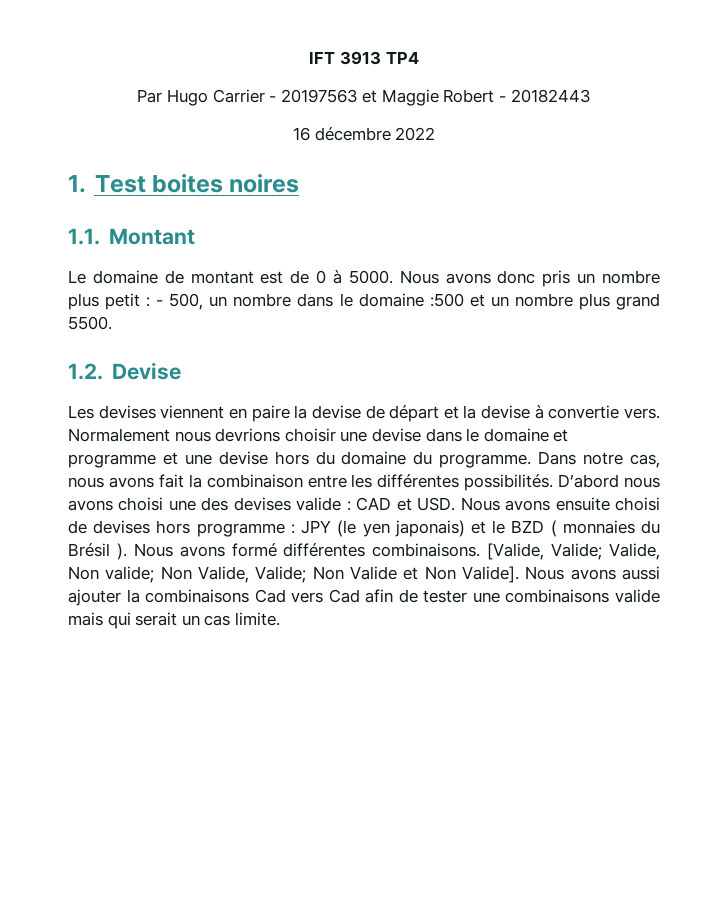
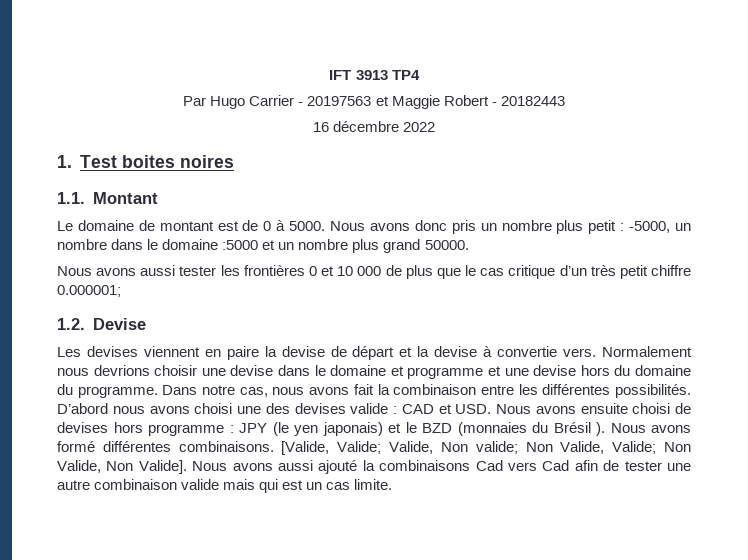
[156,293,204,310] - 500, -> [629,221,671,233] -5000,
[429,293,464,307] :500 -> [222,240,259,250] :5000
[68,316,112,330] 5500. -> [424,240,469,250] [57,265,691,279] [57,285,121,297] 50000. // Nous avons aussi tester les frontières 0 et 10 000 de plus que le cas critique d’un très petit chiffre 0.000001;
[550,520,635,537] ( monnaies -> [457,422,527,436] (monnaies
[350,566,419,580] Valide et -> [57,460,101,473] Valide,
[68,589,121,606] ajouter -> [318,460,358,474] ajouté
[505,589,610,603] combinaisons -> [57,479,178,490] autre combinaison
[135,612,178,626] serait -> [282,480,304,490] est

